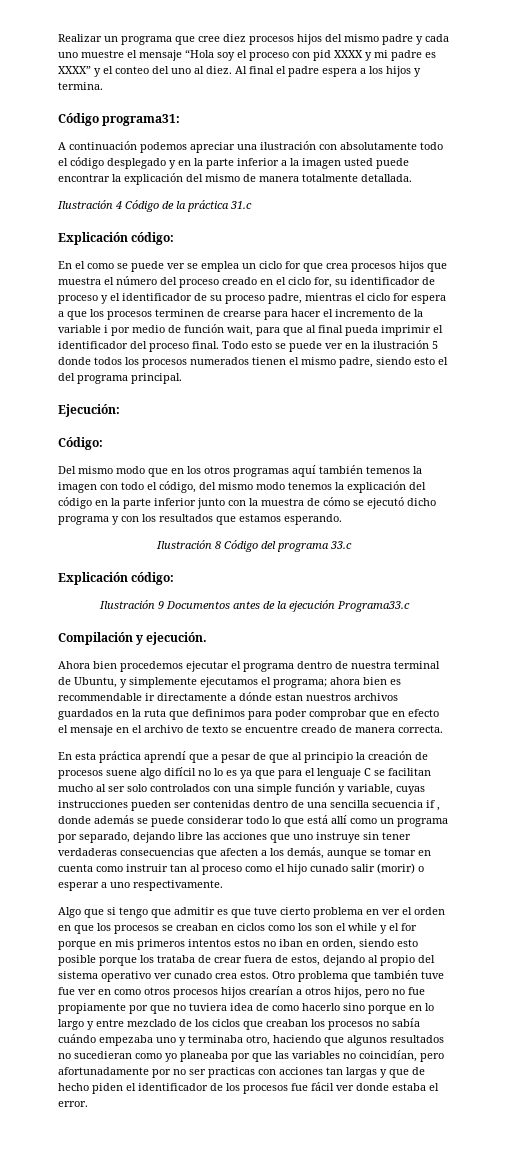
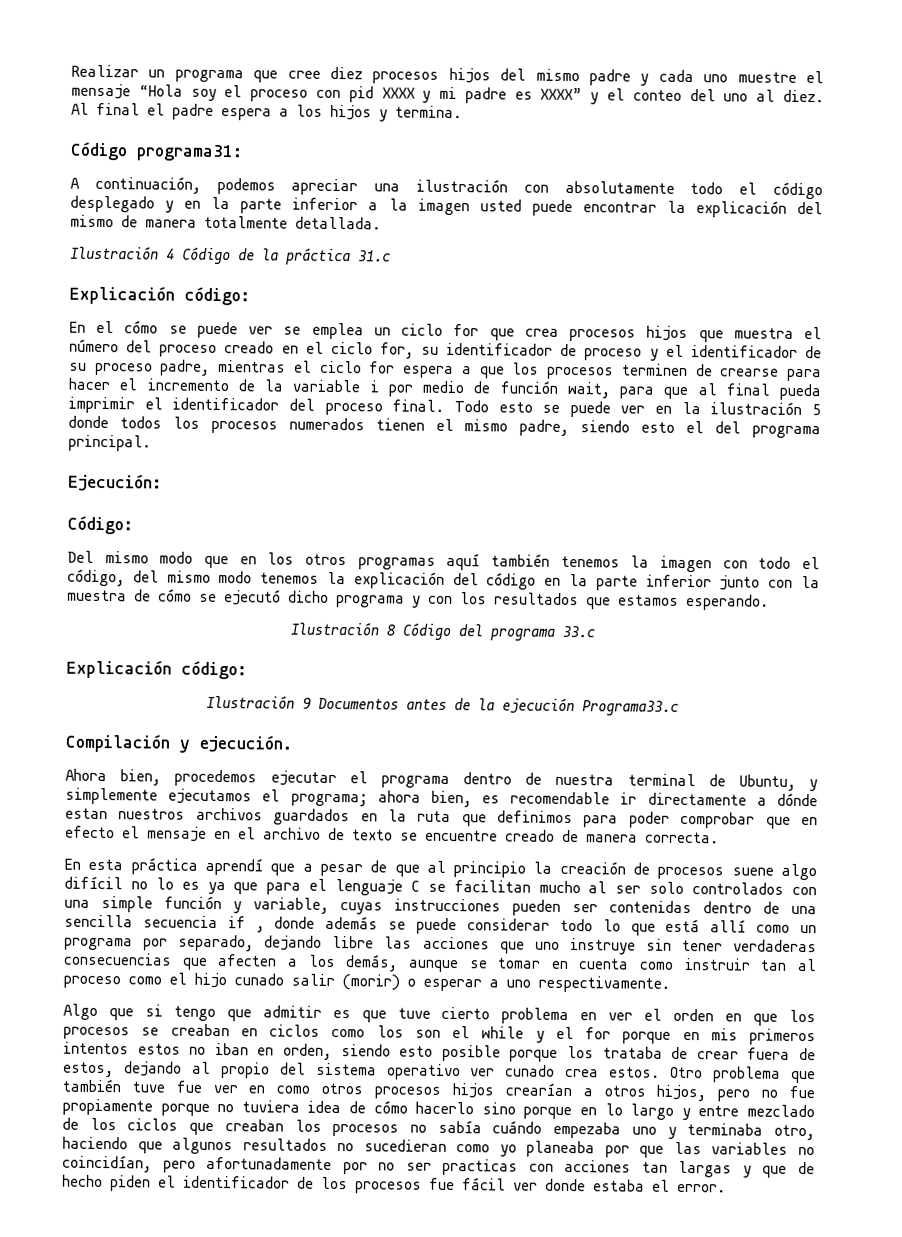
[69,141,137,150] continuación -> [94,175,201,194] continuación,
[87,263,114,269] como -> [124,320,159,334] cómo
[366,466,410,474] temenos -> [560,555,620,568] tenemos
[93,661,117,669] bien -> [120,769,162,786] bien,
[363,677,401,685] [58,693,142,701] bien es recommendable -> [430,790,611,808] bien, es recomendable
[129,1005,170,1014] por que -> [160,1103,210,1116] porque
[272,1005,299,1011] como -> [373,1100,408,1114] cómo

